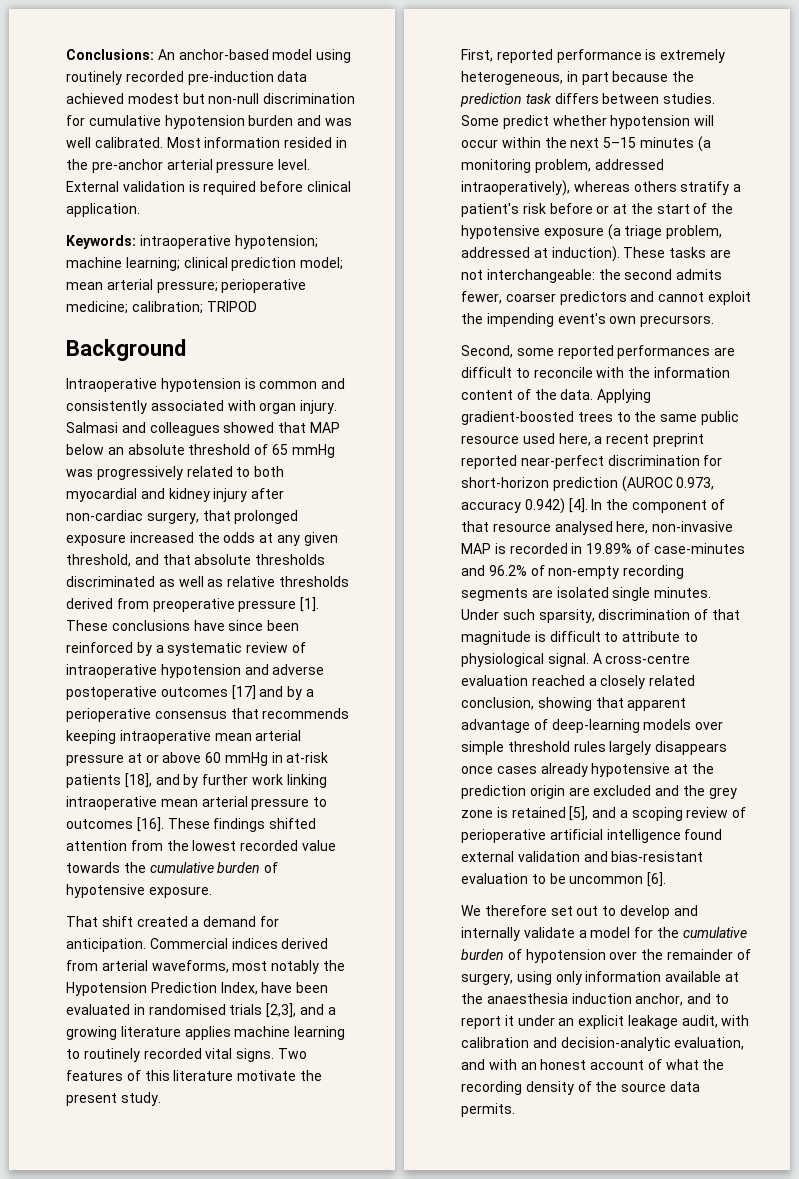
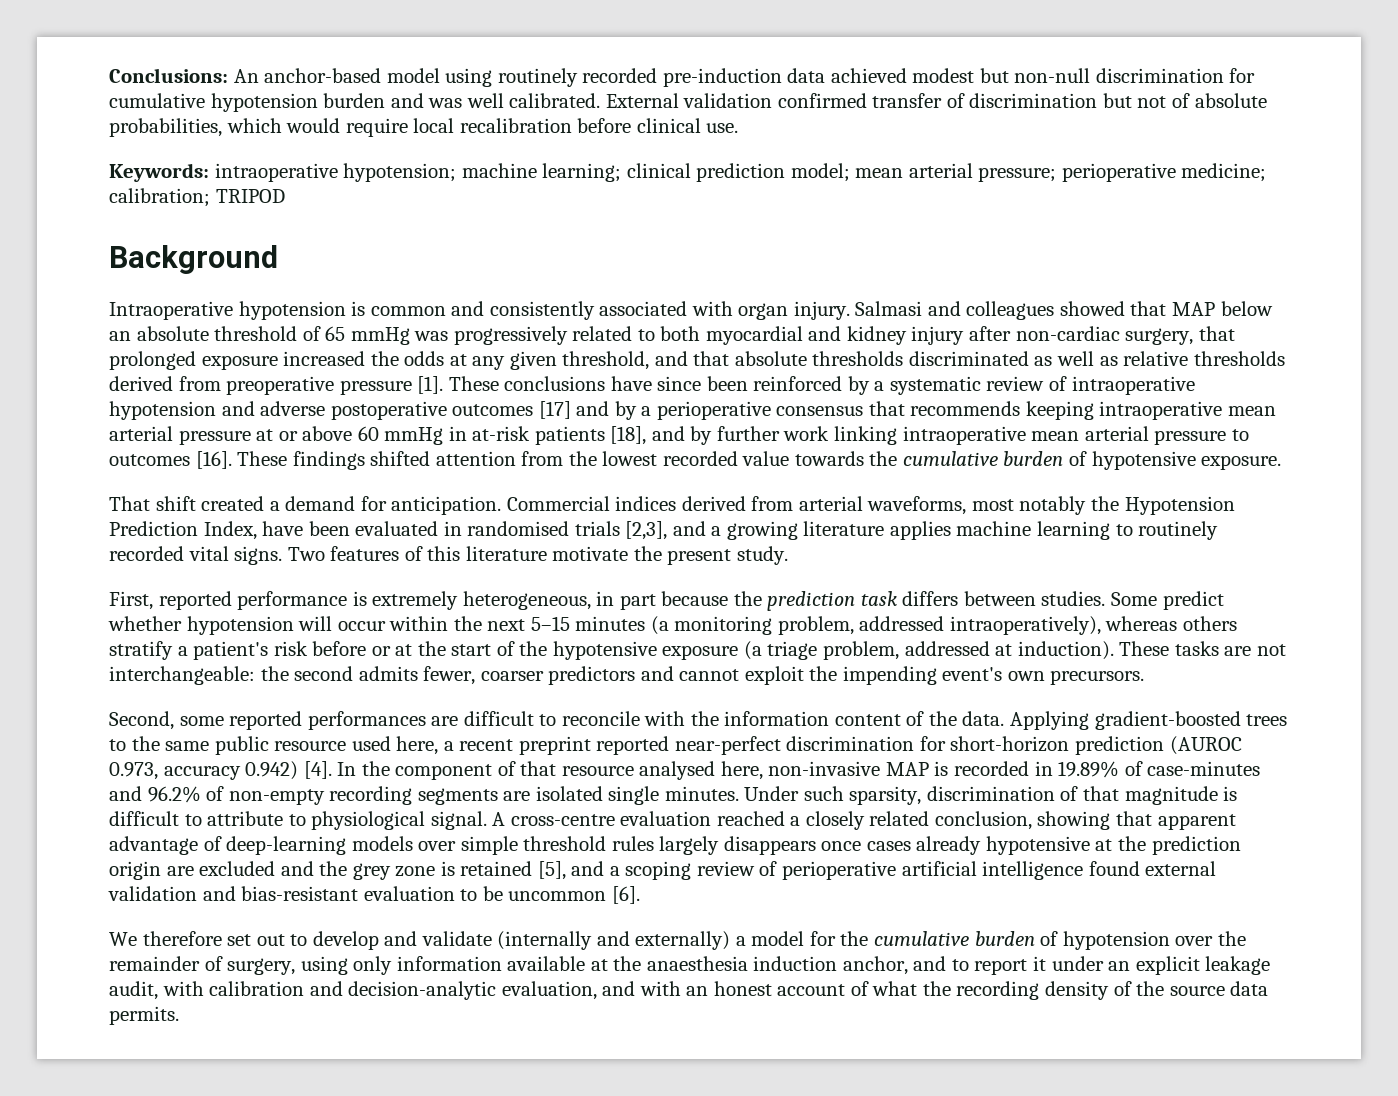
[166,137,347,148] [66,159,311,173] [66,181,257,195] Most information resided in the pre-anchor arterial pressure level. External validation is required -> [605,93,1267,108] [109,118,572,137] External validation confirmed transfer of discrimination but not of absolute probabilities, which would require local recalibration
[66,203,140,217] application. -> [706,123,739,133] use.
[461,927,575,941] internally validate -> [421,931,731,950] validate (internally and externally)

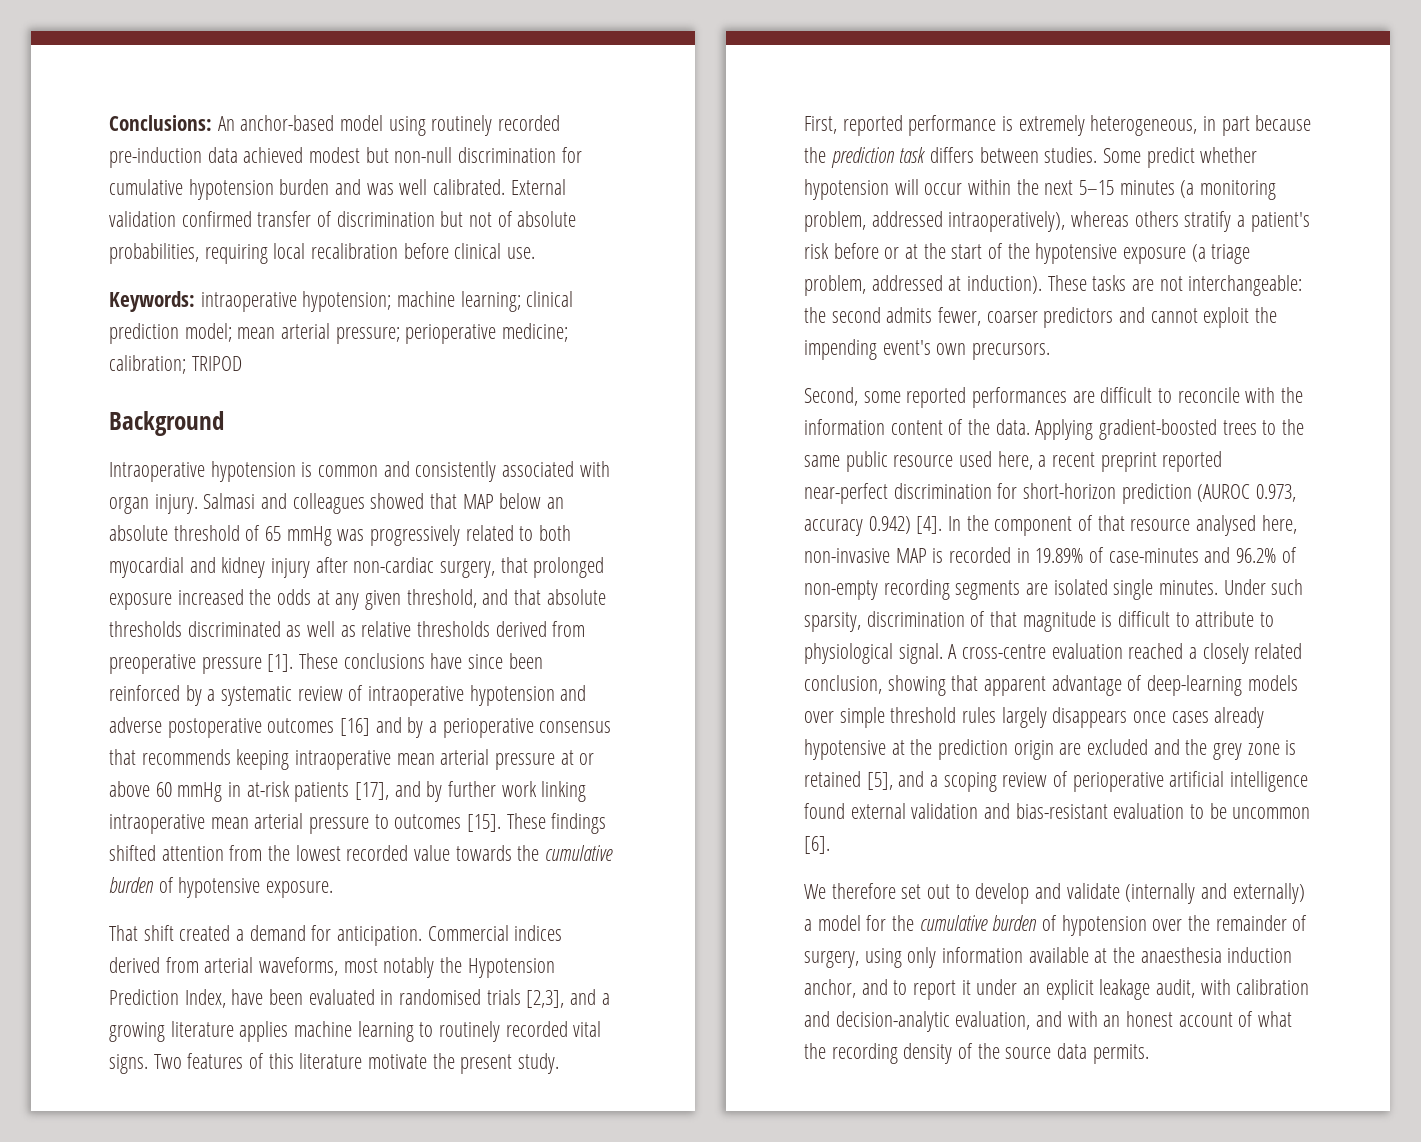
[226,118,408,137] which would require -> [204,244,268,264] requiring
[538,401,571,419] [17] -> [340,718,371,736] [16]
[610,426,647,445] [18], -> [355,782,390,800] [17],
[195,451,232,469] [16]. -> [467,814,502,832] [15].

